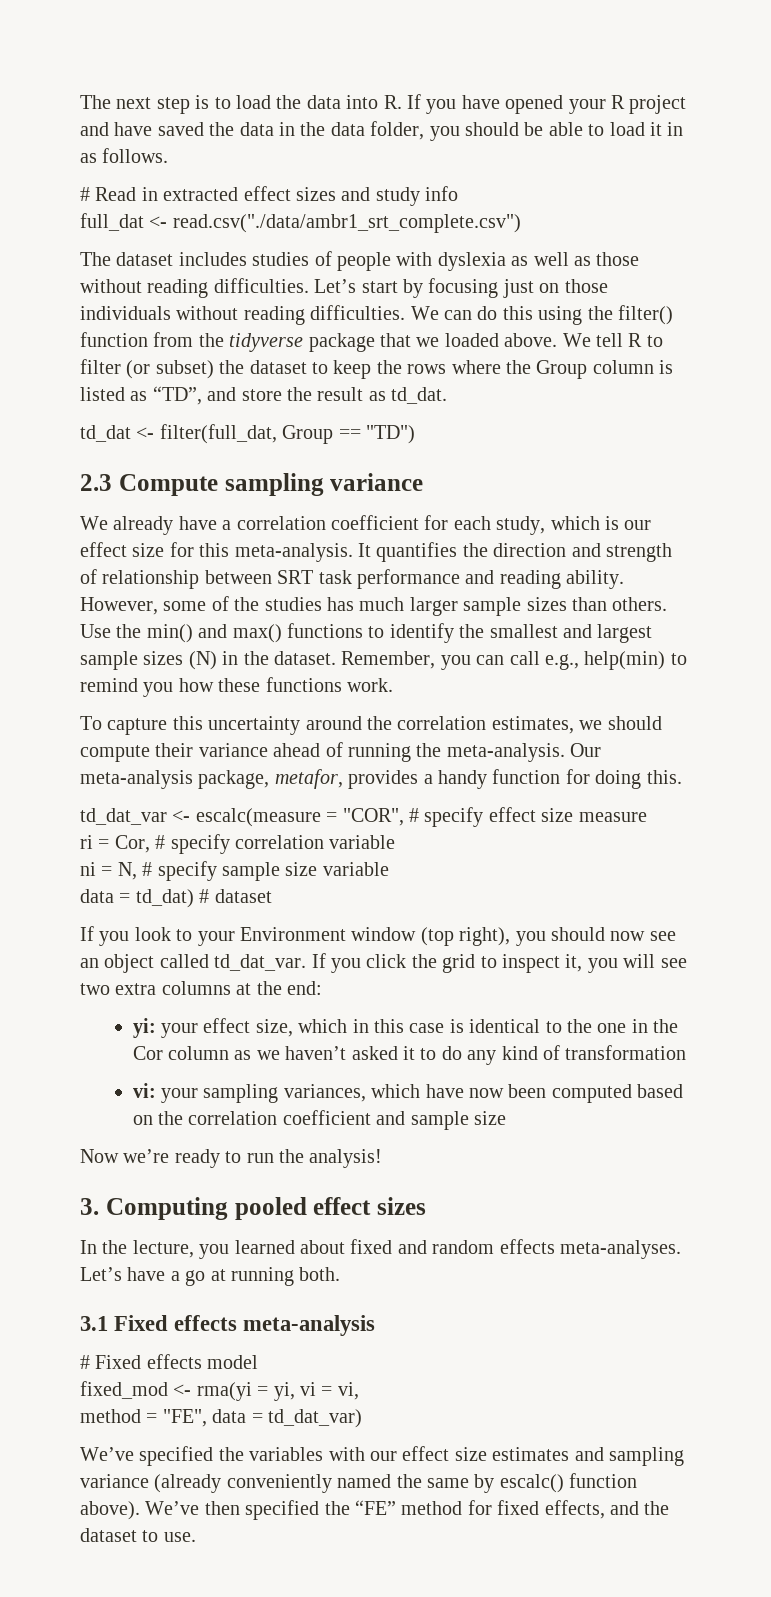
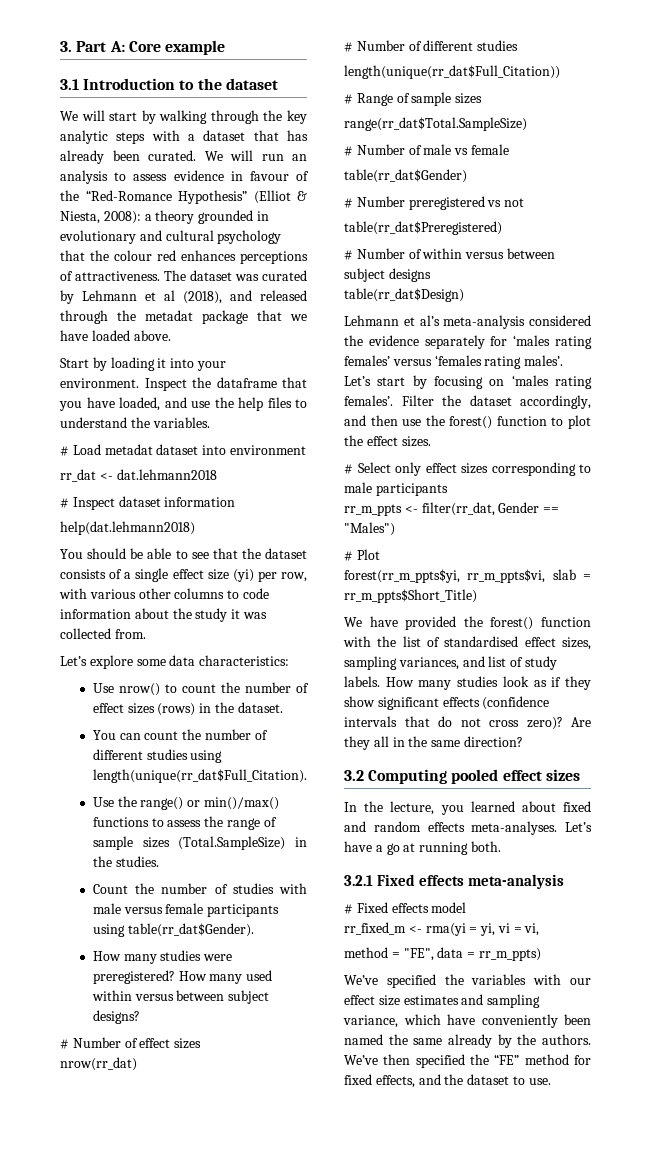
[80,94,687,114] [80,121,684,141] [80,148,169,163] [80,186,459,206] [80,213,521,233] [80,251,640,271] [80,278,608,298] [80,305,673,325] [80,332,663,352] [80,359,674,379] [80,386,448,405] [80,424,415,444] [80,473,424,496] [80,515,652,535] [80,542,672,562] [80,569,625,589] [80,596,668,616] [80,623,653,643] [80,651,687,670] [80,677,393,697] [80,716,662,735] [80,742,602,762] [80,769,682,789] [80,807,647,827] [80,834,396,854] [80,861,389,881] [80,889,272,908] [80,926,676,946] [80,953,687,973] [80,981,322,995] [132,1018,679,1038] [132,1045,687,1065] [132,1083,684,1103] [132,1110,506,1130] [80,1149,383,1168] [80,1198,99,1215] The next step is to load the data into R. If you have opened your R project and have saved the data in the data folder, you should be able to load it in as follows. // # Read in extracted effect sizes and study info // full_dat <- read.csv("./data/ambr1_srt_complete.csv") // The dataset includes studies of people with dyslexia as well as those without reading difficulties. Let’s start by focusing just on those individuals without reading difficulties. We can do this using the filter() function from the tidyverse package that we loaded above. We tell R to filter (or subset) the dataset to keep the rows where the Group column is listed as “TD”, and store the result as td_dat. // td_dat <- filter(full_dat, Group == "TD") // 2.3 Compute sampling variance // We already have a correlation coefficient for each study, which is our effect size for this meta-analysis. It quantifies the direction and strength of relationship between SRT task performance and reading ability. However, some of the studies has much larger sample sizes than others. Use the min() and max() functions to identify the smallest and largest sample sizes (N) in the dataset. Remember, you can call e.g., help(min) to remind you how these functions work. // To capture this uncertainty around the correlation estimates, we should compute their variance ahead of running the meta-analysis. Our meta-analysis package, metafor, provides a handy function for doing this. // td_dat_var <- escalc(measure = "COR", # specify effect size measure // ri = Cor, # specify correlation variable // ni = N, # specify sample size variable // data = td_dat) # dataset // If you look to your Environment window (top right), you should now see an object called td_dat_var. If you click the grid to inspect it, you will see two extra columns at the end: // yi: your effect size, which in this case is identical to the one in the Cor column as we haven’t asked it to do any kind of transformation // vi: your sampling variances, which have now been computed based on the correlation coefficient and sample size // Now we’re ready to run the analysis! // 3. -> [60,40,226,55] [60,78,278,90] [60,110,307,124] [60,130,308,144] [60,150,307,164] [60,170,309,184] [60,190,307,204] [60,210,269,224] [60,230,282,244] [60,250,308,264] [60,270,307,281] [60,290,307,304] [60,310,307,324] [60,330,171,341] [60,357,226,371] [60,377,307,391] [59,397,307,411] [60,417,210,428] [60,444,306,456] [60,469,217,482] [60,496,236,510] [60,521,195,535] [60,548,307,559] [60,568,307,582] [59,588,269,599] [60,608,267,622] [60,628,146,639] [60,655,290,669] [92,682,309,696] [92,702,283,716] [92,729,268,740] [92,749,223,763] [92,769,307,783] [92,796,280,810] [92,816,277,830] [92,836,307,850] [92,856,159,867] [92,883,307,894] [92,903,280,917] [92,923,254,937] [92,950,233,964] [92,970,273,984] [91,990,270,1004] [92,1010,140,1024] [60,1037,202,1049] [60,1057,137,1071] [344,40,519,52] [344,65,560,79] [344,92,483,106] [344,117,527,131] [344,144,509,156] [344,169,467,183] [344,196,525,210] [344,221,502,235] [344,248,555,260] [344,268,431,282] [344,288,464,302] [344,315,591,329] [344,335,592,349] [344,355,564,369] [344,375,592,389] [344,395,591,409] [344,415,591,429] [344,435,431,447] [344,462,591,476] [344,482,448,496] [344,502,560,516] [344,522,395,536] [344,549,380,561] [344,569,591,583] [344,589,477,603] [344,616,591,630] [343,636,591,650] [344,656,557,670] [344,676,591,690] [344,696,550,710] [344,716,591,730] [344,736,523,750] [344,770,364,781] 3. Part A: Core example // 3.1 Introduction to the dataset // We will start by walking through the key analytic steps with a dataset that has already been curated. We will run an analysis to assess evidence in favour of the “Red-Romance Hypothesis” (Elliot & Niesta, 2008): a theory grounded in evolutionary and cultural psychology that the colour red enhances perceptions of attractiveness. The dataset was curated by Lehmann et al (2018), and released through the metadat package that we have loaded above. // Start by loading it into your environment. Inspect the dataframe that you have loaded, and use the help files to understand the variables. // # Load metadat dataset into environment // rr_dat <- dat.lehmann2018 // # Inspect dataset information // help(dat.lehmann2018) // You should be able to see that the dataset consists of a single effect size (yi) per row, with various other columns to code information about the study it was collected from. // Let’s explore some data characteristics: // Use nrow() to count the number of effect sizes (rows) in the dataset. // You can count the number of different studies using length(unique(rr_dat$Full_Citation). // Use the range() or min()/max() functions to assess the range of sample sizes (Total.SampleSize) in the studies. // Count the number of studies with male versus female participants using table(rr_dat$Gender). // How many studies were preregistered? How many used within versus between subject designs? // # Number of effect sizes // nrow(rr_dat) // # Number of different studies // length(unique(rr_dat$Full_Citation)) // # Range of sample sizes // range(rr_dat$Total.SampleSize) // # Number of male vs female // table(rr_dat$Gender) // # Number preregistered vs not // table(rr_dat$Preregistered) // # Number of within versus between subject designs // table(rr_dat$Design) // Lehmann et al’s meta-analysis considered the evidence separately for ‘males rating females’ versus ‘females rating males’. Let’s start by focusing on ‘males rating females’. Filter the dataset accordingly, and then use the forest() function to plot the effect sizes. // # Select only effect sizes corresponding to male participants // rr_m_ppts <- filter(rr_dat, Gender == "Males") // # Plot // forest(rr_m_ppts$yi, rr_m_ppts$vi, slab = rr_m_ppts$Short_Title) // We have provided the forest() function with the list of standardised effect sizes, sampling variances, and list of study labels. How many studies look as if they show significant effects (confidence intervals that do not cross zero)? Are they all in the same direction? // 3.2
[80,1316,108,1331] 3.1 -> [344,875,373,886] 3.2.1
[80,1381,168,1399] fixed_mod -> [344,922,406,935] rr_fixed_m
[268,1409,362,1428] td_dat_var) -> [478,948,541,961] rr_m_ppts)
[80,1473,638,1493] [80,1501,140,1520] variance (already conveniently named the same by escalc() function above). -> [343,1014,591,1028] [344,1034,591,1048] variance, which have conveniently been named the same already by the authors.

